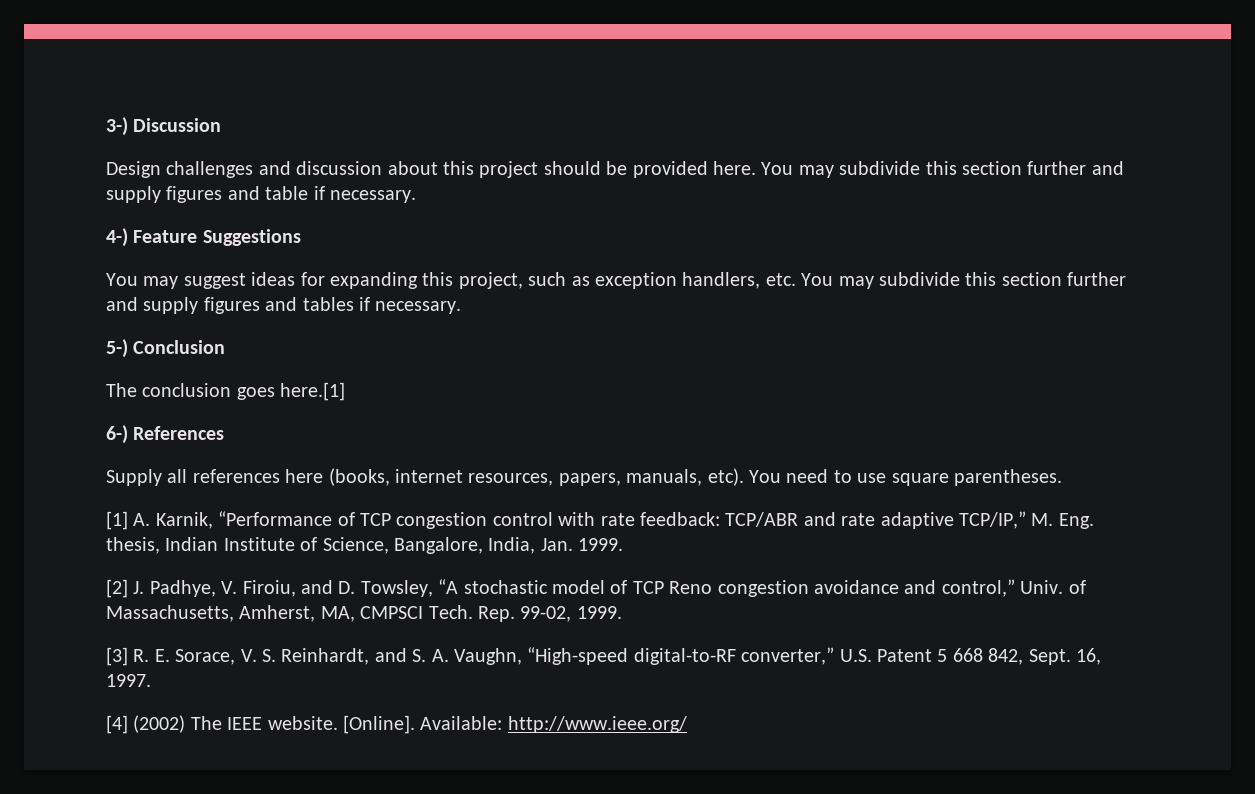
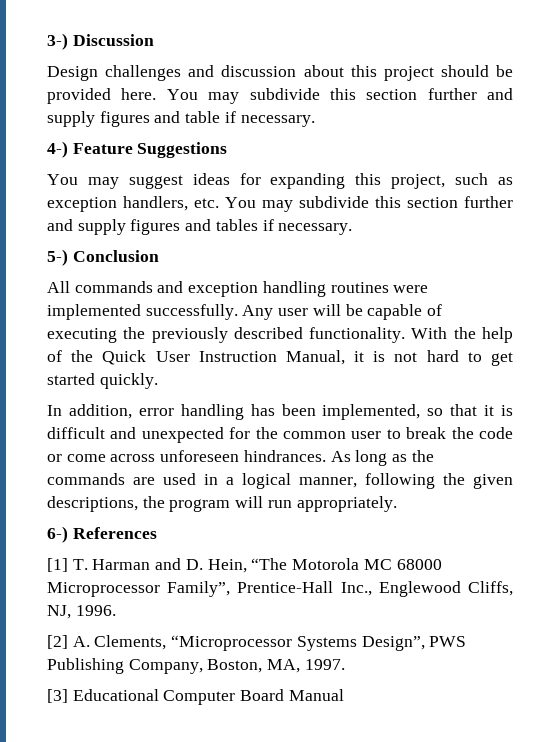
[106,382,346,401] [106,425,225,444] [106,468,1062,486] [106,511,1094,530] [106,537,624,554] [106,579,1086,598] [106,605,622,622] [106,647,1101,666] [106,674,151,687] [106,715,687,734] The conclusion goes here.[1] // 6-) References // Supply all references here (books, internet resources, papers, manuals, etc). You need to use square parentheses. // [1] A. Karnik, “Performance of TCP congestion control with rate feedback: TCP/ABR and rate adaptive TCP/IP,” M. Eng. thesis, Indian Institute of Science, Bangalore, India, Jan. 1999. // [2] J. Padhye, V. Firoiu, and D. Towsley, “A stochastic model of TCP Reno congestion avoidance and control,” Univ. of Massachusetts, Amherst, MA, CMPSCI Tech. Rep. 99-02, 1999. // [3] R. E. Sorace, V. S. Reinhardt, and S. A. Vaughn, “High-speed digital-to-RF converter,” U.S. Patent 5 668 842, Sept. 16, 1997. // [4] (2002) The IEEE website. [Online]. Available: http://www.ieee.org/ -> [47,281,429,297] [47,304,443,320] [47,327,513,343] [47,350,513,366] [47,373,158,389] [47,404,513,420] [47,427,513,443] [47,450,434,466] [47,473,513,489] [47,496,397,512] [47,526,157,543] [47,558,442,573] [47,581,513,597] [47,605,116,619] [47,635,467,651] [47,658,345,674] [47,689,344,705] All commands and exception handling routines were implemented successfully. Any user will be capable of executing the previously described functionality. With the help of the Quick User Instruction Manual, it is not hard to get started quickly. // In addition, error handling has been implemented, so that it is difficult and unexpected for the common user to break the code or come across unforeseen hindrances. As long as the commands are used in a logical manner, following the given descriptions, the program will run appropriately. // 6-) References // [1] T. Harman and D. Hein, “The Motorola MC 68000 Microprocessor Family”, Prentice-Hall Inc., Englewood Cliffs, NJ, 1996. // [2] A. Clements, “Microprocessor Systems Design”, PWS Publishing Company, Boston, MA, 1997. // [3] Educational Computer Board Manual

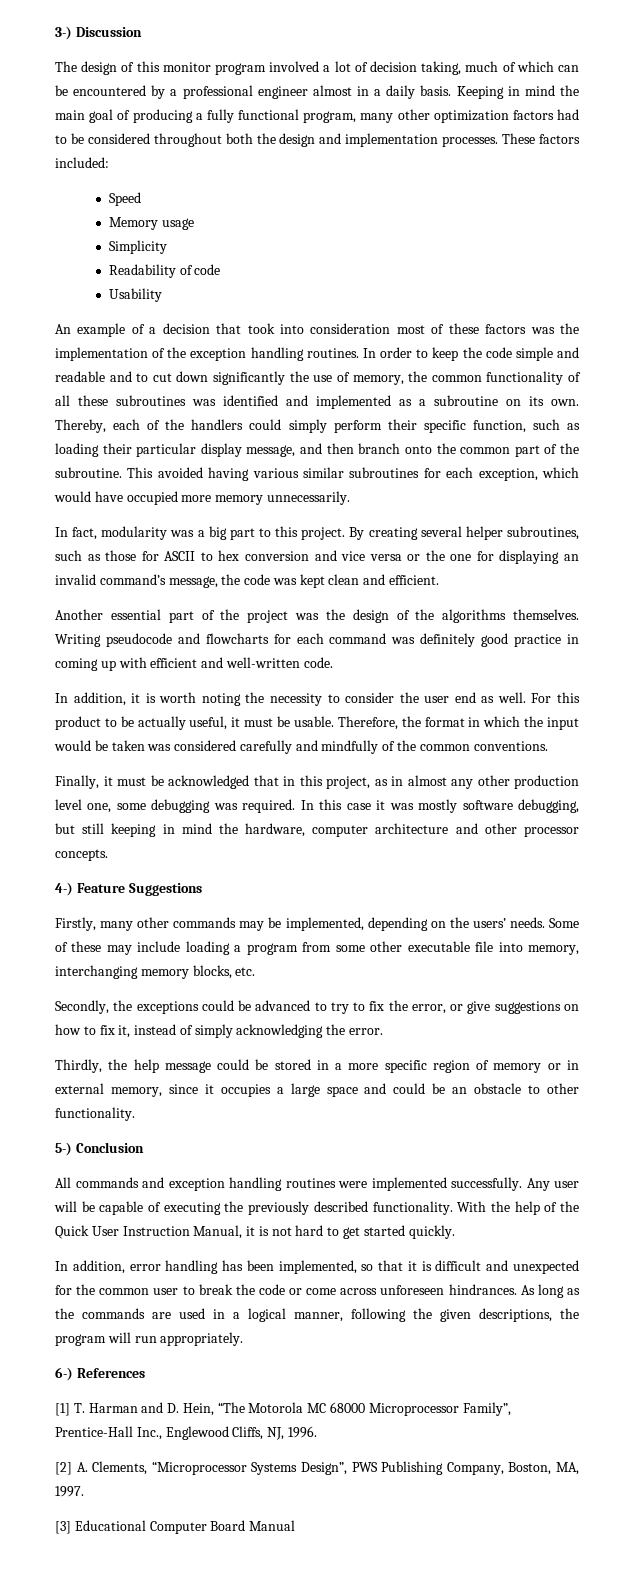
[47,65,513,81] [47,88,513,104] [47,111,315,127] [47,141,228,158] [47,173,514,189] [47,196,513,212] [47,219,353,235] Design challenges and discussion about this project should be provided here. You may subdivide this section further and supply figures and table if necessary. // 4-) Feature Suggestions // You may suggest ideas for expanding this project, such as exception handlers, etc. You may subdivide this section further and supply figures and tables if necessary. -> [55,61,579,75] [55,85,580,99] [55,109,579,123] [55,133,580,147] [55,157,109,168] [108,192,141,206] [108,217,194,230] [108,240,167,254] [108,264,221,278] [108,288,162,302] [55,323,579,337] [55,347,579,361] [55,371,582,385] [55,395,579,409] [55,419,580,433] [55,443,580,457] [55,467,579,481] [54,491,350,505] [55,526,579,540] [55,550,579,564] [55,574,440,588] [55,609,579,623] [55,633,579,647] [55,657,333,671] [55,692,580,706] [55,716,580,730] [54,740,548,754] [55,775,579,789] [55,799,579,813] [55,823,579,837] [55,849,108,861] [55,882,202,896] [55,917,579,931] [55,941,579,955] [55,965,256,979] [55,1000,579,1014] [55,1024,384,1038] [55,1059,579,1073] [55,1083,580,1097] [55,1107,135,1121] The design of this monitor program involved a lot of decision taking, much of which can be encountered by a professional engineer almost in a daily basis. Keeping in mind the main goal of producing a fully functional program, many other optimization factors had to be considered throughout both the design and implementation processes. These factors included: // Speed // Memory usage // Simplicity // Readability of code // Usability // An example of a decision that took into consideration most of these factors was the implementation of the exception handling routines. In order to keep the code simple and readable and to cut down significantly the use of memory, the common functionality of all these subroutines was identified and implemented as a subroutine on its own. Thereby, each of the handlers could simply perform their specific function, such as loading their particular display message, and then branch onto the common part of the subroutine. This avoided having various similar subroutines for each exception, which would have occupied more memory unnecessarily. // In fact, modularity was a big part to this project. By creating several helper subroutines, such as those for ASCII to hex conversion and vice versa or the one for displaying an invalid command’s message, the code was kept clean and efficient. // Another essential part of the project was the design of the algorithms themselves. Writing pseudocode and flowcharts for each command was definitely good practice in coming up with efficient and well-written code. // In addition, it is worth noting the necessity to consider the user end as well. For this product to be actually useful, it must be usable. Therefore, the format in which the input would be taken was considered carefully and mindfully of the common conventions. // Finally, it must be acknowledged that in this project, as in almost any other production level one, some debugging was required. In this case it was mostly software debugging, but still keeping in mind the hardware, computer architecture and other processor concepts. // 4-) Feature Suggestions // Firstly, many other commands may be implemented, depending on the users’ needs. Some of these may include loading a program from some other executable file into memory, interchanging memory blocks, etc. // Secondly, the exceptions could be advanced to try to fix the error, or give suggestions on how to fix it, instead of simply acknowledging the error. // Thirdly, the help message could be stored in a more specific region of memory or in external memory, since it occupies a large space and could be an obstacle to other functionality.

